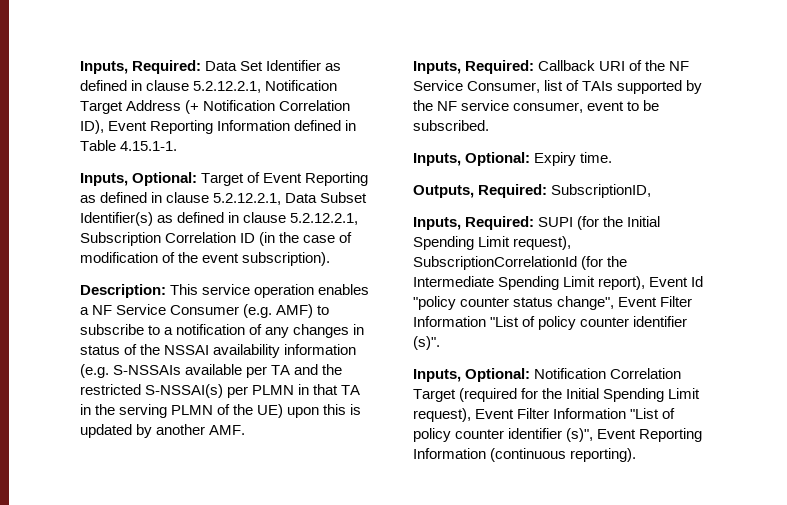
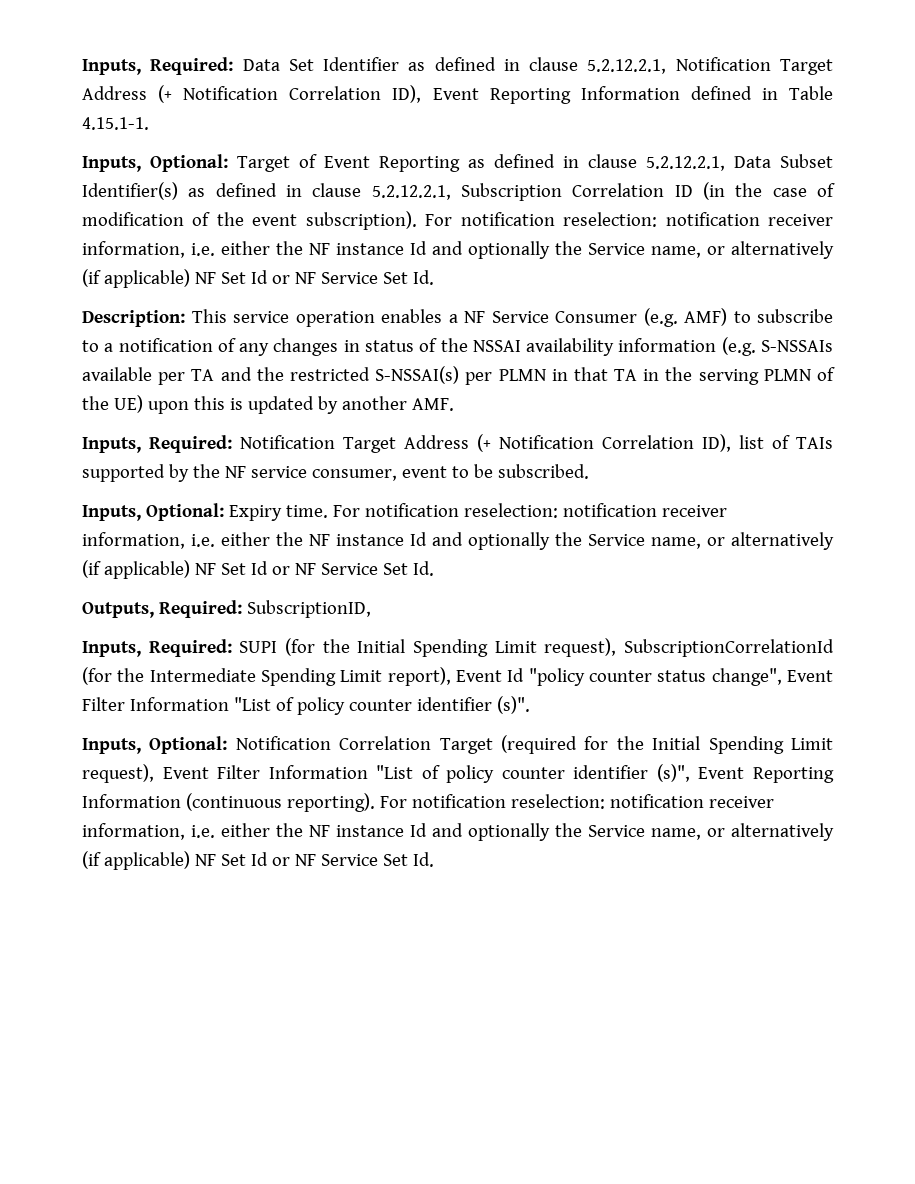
(331, 259) none -> [425,212,833,227] [82,241,834,259] [82,269,434,288] For notification reselection: notification receiver information, i.e. either the NF instance Id and optionally the Service name, or alternatively (if applicable) NF Set Id or NF Service Set Id.
[538,60,690,71] [413,80,541,93] Callback URI of the NF Service Consumer, -> [240,434,731,453] Notification Target Address (+ Notification Correlation ID),
(613, 157) none -> [332,503,727,518] [82,532,834,550] [82,560,434,579] For notification reselection: notification receiver information, i.e. either the NF instance Id and optionally the Service name, or alternatively (if applicable) NF Set Id or NF Service Set Id.
(637, 455) none -> [379,794,774,809] [82,823,834,841] [82,851,434,870] For notification reselection: notification receiver information, i.e. either the NF instance Id and optionally the Service name, or alternatively (if applicable) NF Set Id or NF Service Set Id.

